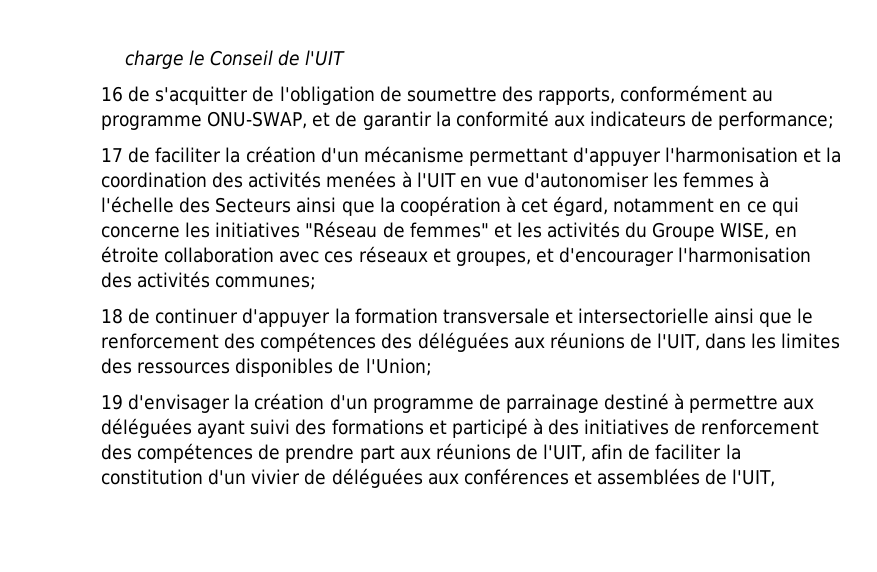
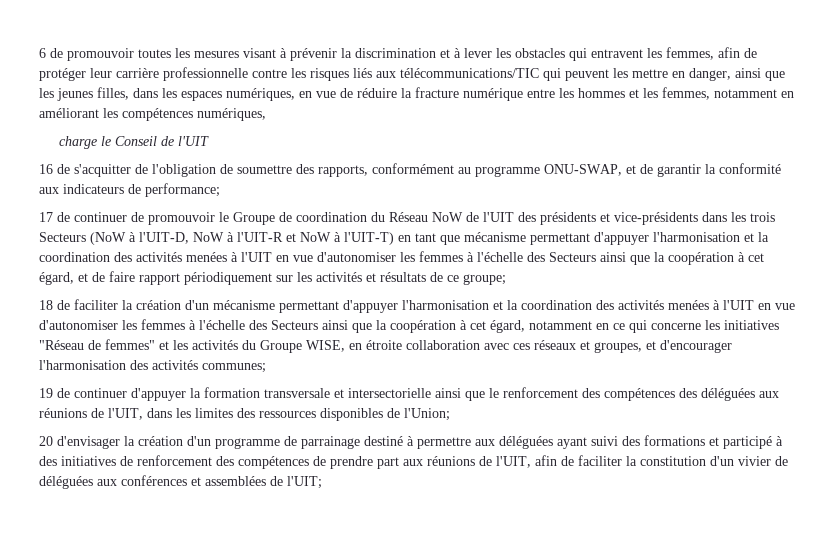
(124, 59) none -> [39,47,757,61] [39,67,785,81] [39,87,794,101] [39,108,266,121] 6 de promouvoir toutes les mesures visant à prévenir la discrimination et à lever les obstacles qui entravent les femmes, afin de protéger leur carrière professionnelle contre les risques liés aux télécommunications/TIC qui peuvent les mettre en danger, ainsi que les jeunes filles, dans les espaces numériques, en vue de réduire la fracture numérique entre les hommes et les femmes, notamment en améliorant les compétences numériques, //
(151, 155) none -> [74,212,775,225] [39,232,769,245] [39,251,764,265] [39,271,506,285] [39,300,70,310] continuer de promouvoir le Groupe de coordination du Réseau NoW de l'UIT des présidents et vice-présidents dans les trois Secteurs (NoW à l'UIT-D, NoW à l'UIT-R et NoW à l'UIT-T) en tant que mécanisme permettant d'appuyer l'harmonisation et la coordination des activités menées à l'UIT en vue d'autonomiser les femmes à l'échelle des Secteurs ainsi que la coopération à cet égard, et de faire rapport périodiquement sur les activités et résultats de ce groupe; // 18 de
[101,308,123,324] 18 -> [39,388,53,398] 19
[101,394,123,410] 19 -> [39,436,53,446] 20
[732,469,776,487] l'UIT, -> [287,476,322,489] l'UIT;

